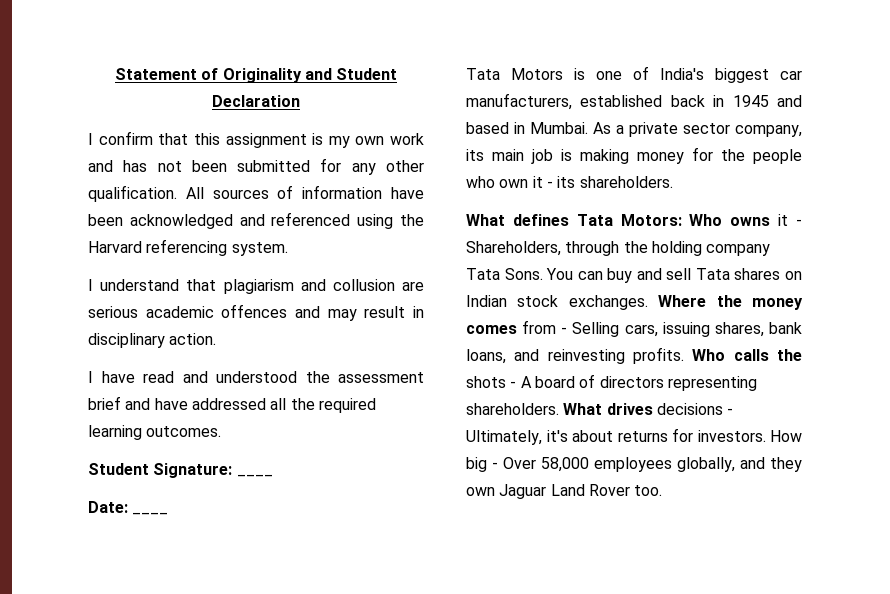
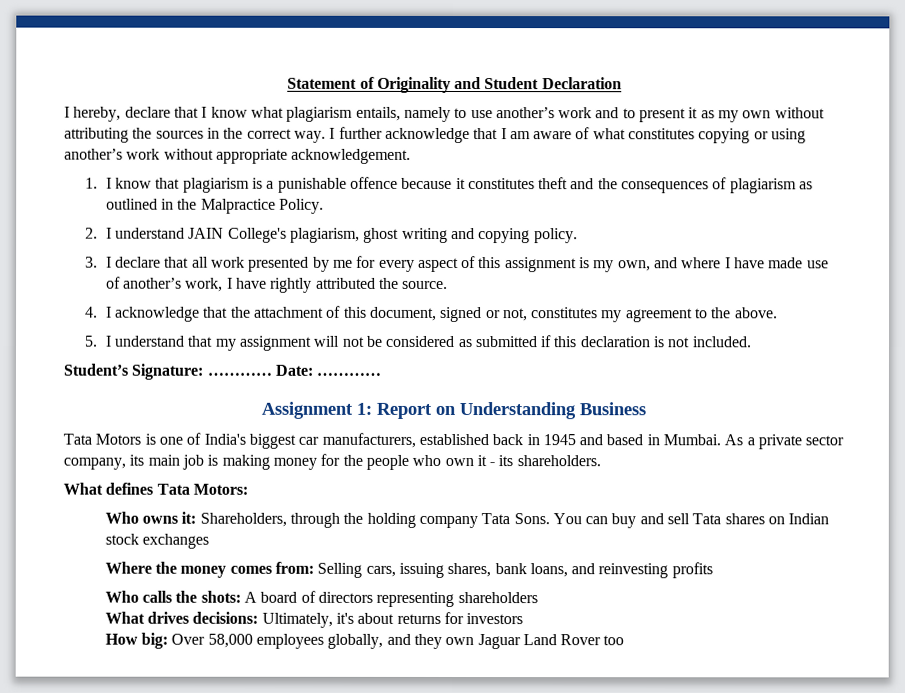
[98,131,424,148] [88,158,424,175] [88,185,424,202] [88,212,425,229] [88,239,288,256] [88,279,425,294] [88,304,425,321] [88,333,217,348] [88,371,424,383] [88,396,376,413] [88,425,222,440] [88,463,273,478] [88,501,169,515] confirm that this assignment is my own work and has not been submitted for any other qualification. All sources of information have been acknowledged and referenced using the Harvard referencing system. // I understand that plagiarism and collusion are serious academic offences and may result in disciplinary action. // I have read and understood the assessment brief and have addressed all the required learning outcomes. // Student Signature: ____ // Date: ____ -> [73,106,825,123] [64,126,807,144] [64,148,412,164] [84,176,814,194] [105,198,324,214] [84,227,578,244] [84,255,829,273] [105,276,449,293] [84,305,778,323] [83,335,752,351] [63,363,382,380] [261,401,646,420] hereby, declare that I know what plagiarism entails, namely to use another’s work and to present it as my own without attributing the sources in the correct way. I further acknowledge that I am aware of what constitutes copying or using another’s work without appropriate acknowledgement. // 1. I know that plagiarism is a punishable offence because it constitutes theft and the consequences of plagiarism as outlined in the Malpractice Policy. // 2. I understand JAIN College's plagiarism, ghost writing and copying policy. // 3. I declare that all work presented by me for every aspect of this assignment is my own, and where I have made use of another’s work, I have rightly attributed the source. // 4. I acknowledge that the attachment of this document, signed or not, constitutes my agreement to the above. // 5. I understand that my assignment will not be considered as submitted if this declaration is not included. // Student’s Signature: ………… Date: ………… // Assignment 1: Report on Understanding Business
(682, 220) none -> (248, 489) //
[778,214,802,226] it - -> [181,511,197,524] it:
[568,295,648,310] exchanges. -> [141,533,209,549] exchanges //
[522,320,568,334] from - -> [274,561,314,574] from:
[633,347,684,364] profits. -> [671,562,713,579] profits //
[466,376,517,388] shots - -> [200,590,241,603] shots:
[466,403,559,415] shareholders. -> [457,592,538,604] shareholders //
[656,403,734,415] decisions - -> [192,611,259,624] decisions:
[697,430,802,442] [466,457,498,472] investors. How big - -> [466,613,524,625] [104,632,168,649] investors // How big:
[634,485,663,496] too. -> [603,635,625,646] too

